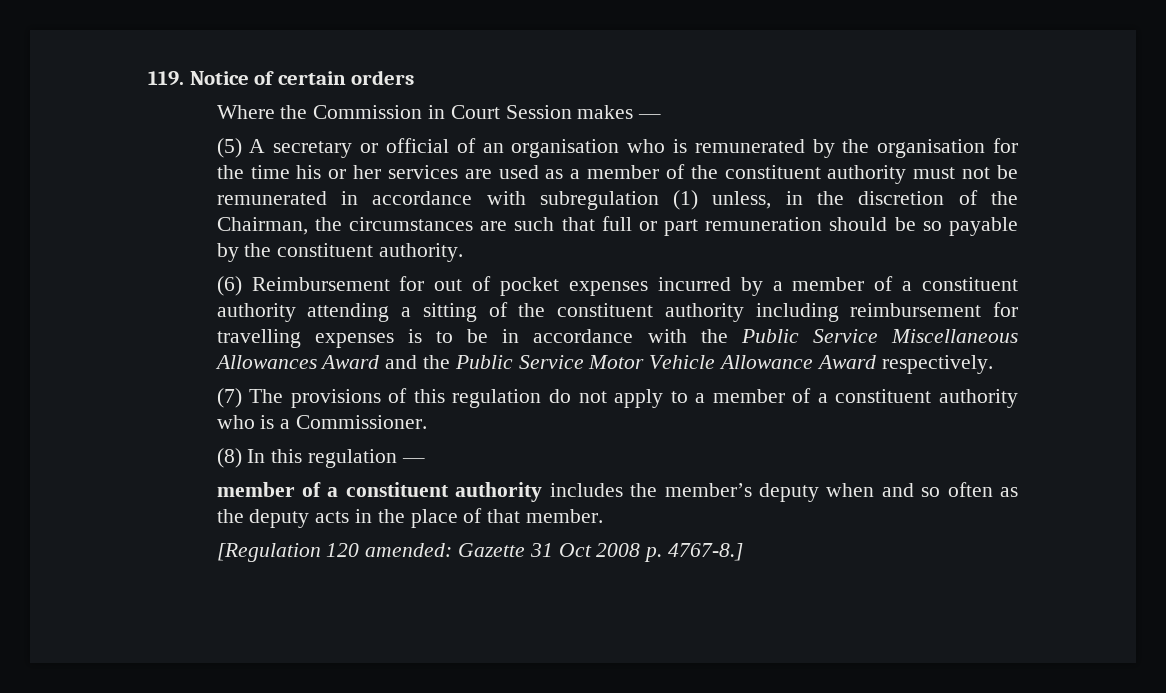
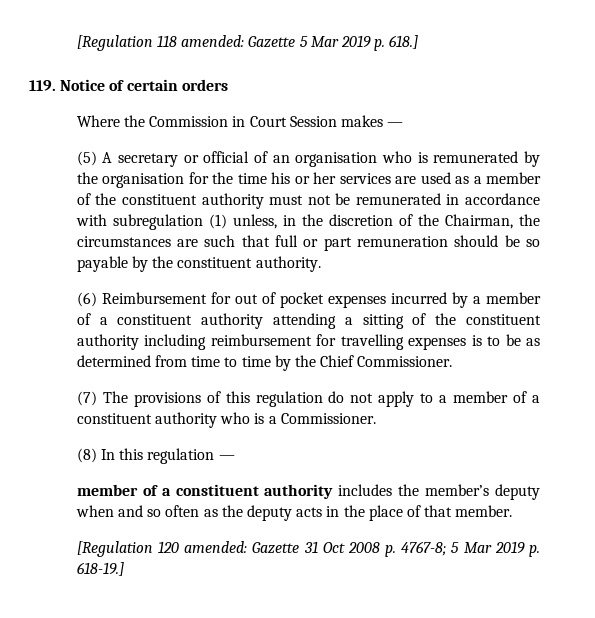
(148, 78) none -> [76,35,419,51] [Regulation 118 amended: Gazette 5 Mar 2019 p. 618.] //
[502,329,1018,343] [214,355,993,374] in accordance with the Public Service Miscellaneous Allowances Award and the Public Service Motor Vehicle Allowance Award respectively. -> [525,338,540,346] [76,355,453,371] as determined from time to time by the Chief Commissioner.
[668,543,744,561] 4767-8.] -> [401,541,541,557] [76,562,124,576] 4767-8; 5 Mar 2019 p. 618-19.]

